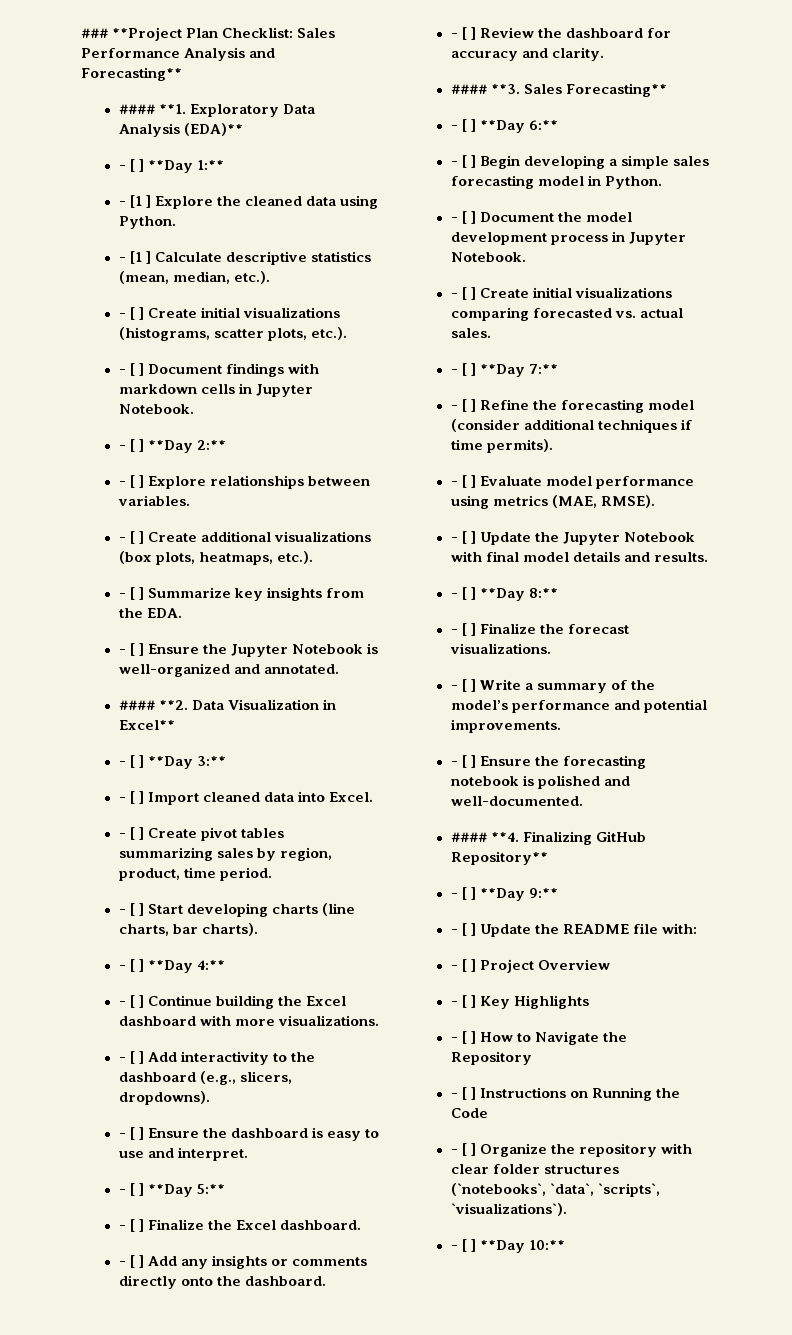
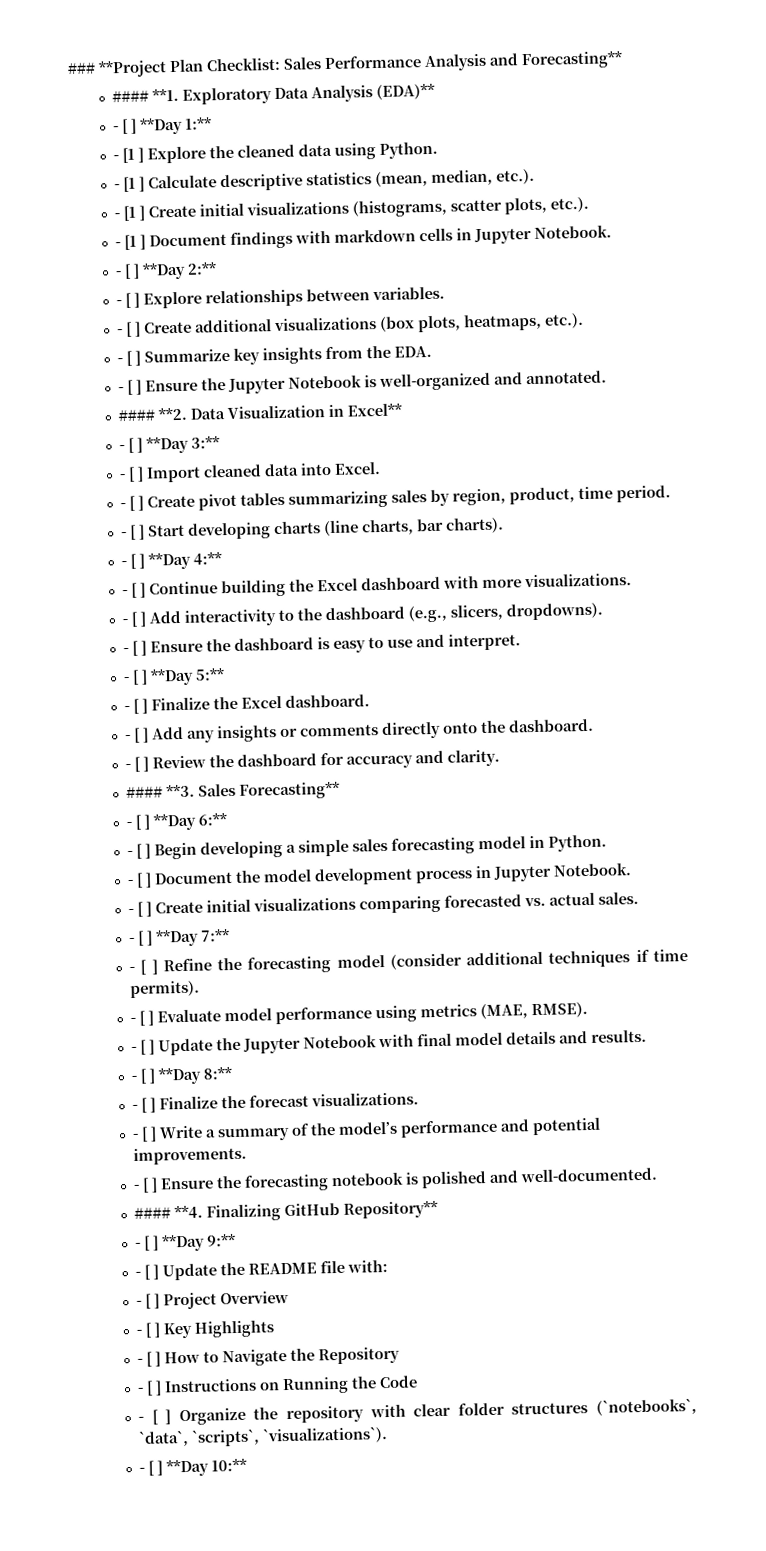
[129,307,135,320] [ -> [122,205,137,222] [1
[129,363,135,376] [ -> [123,234,137,251] [1

